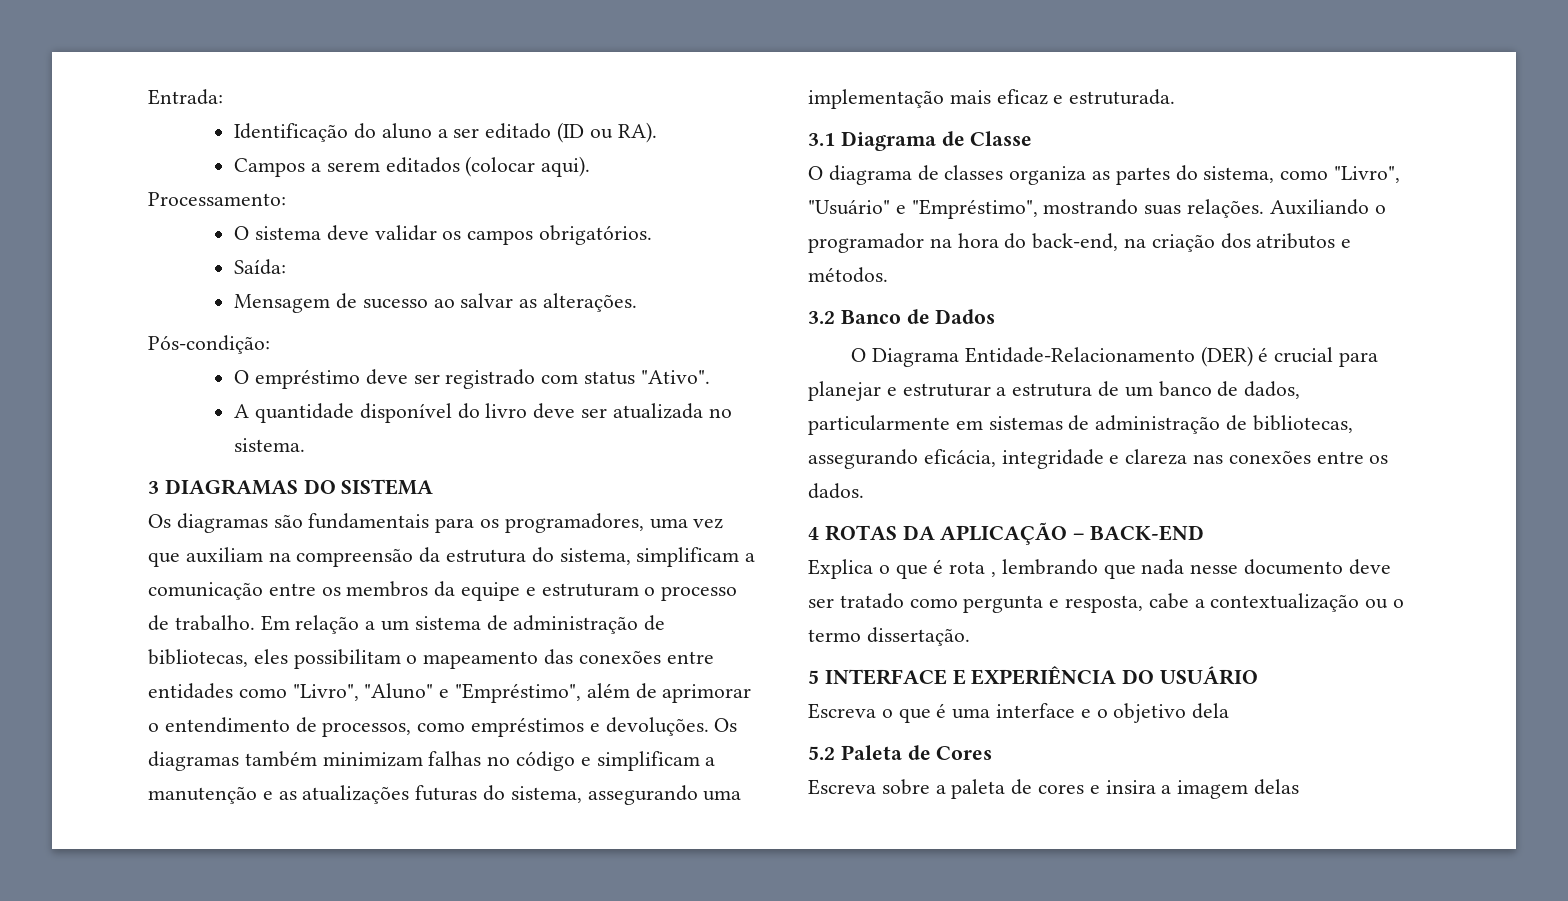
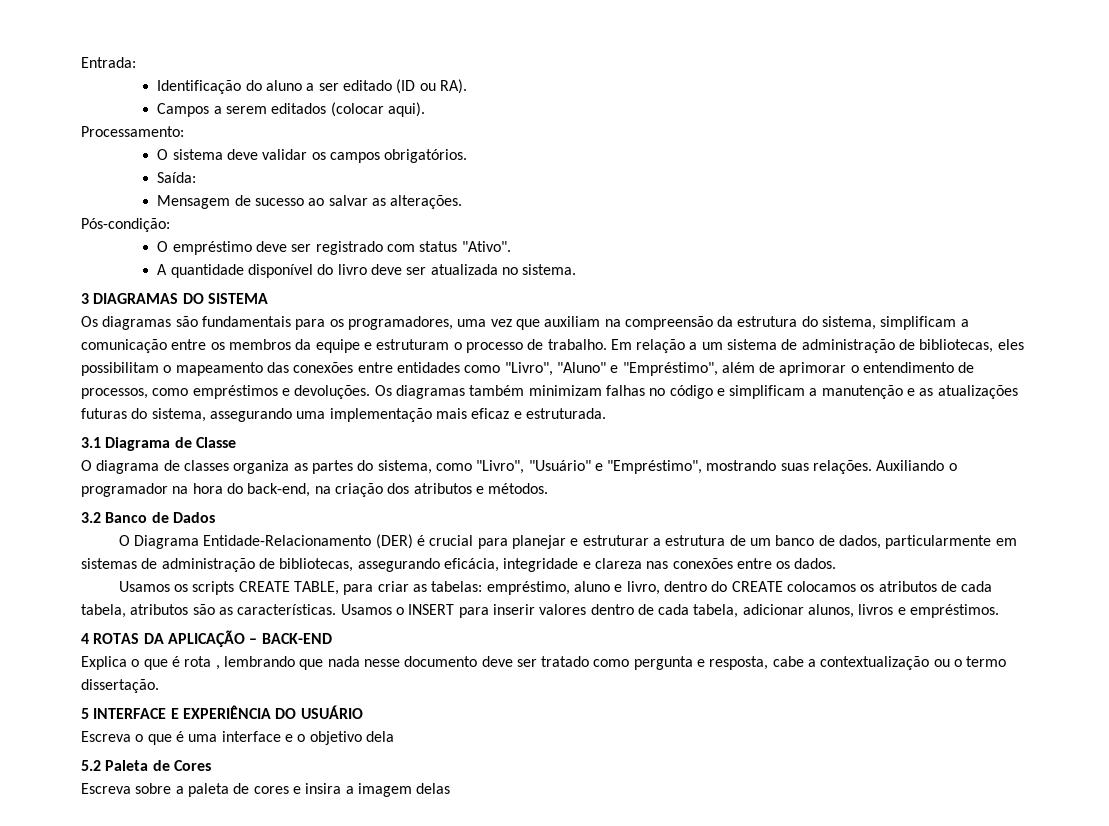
(864, 491) none -> [118,581,993,595] [81,604,1000,618] // Usamos os scripts CREATE TABLE, para criar as tabelas: empréstimo, aluno e livro, dentro do CREATE colocamos os atributos de cada tabela, atributos são as características. Usamos o INSERT para inserir valores dentro de cada tabela, adicionar alunos, livros e empréstimos.

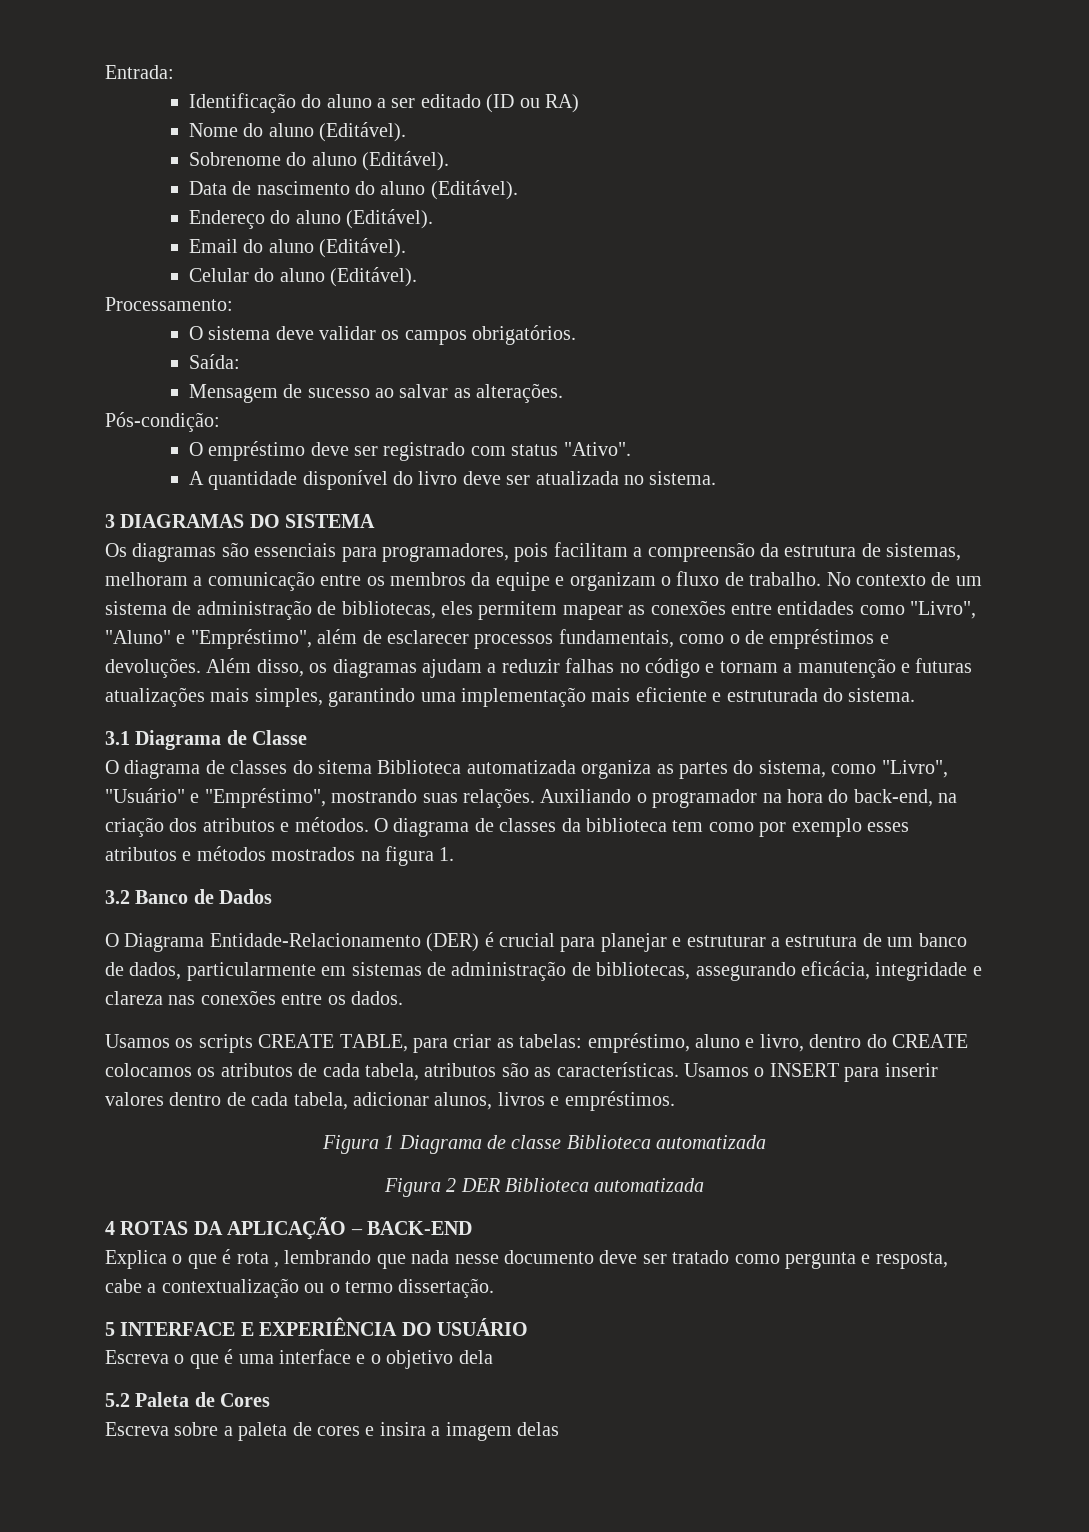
[439,79,467,94] [157,102,425,117] RA). // Campos a serem editados (colocar aqui). -> [545,94,580,113] [188,122,407,142] [188,151,450,171] [188,180,518,200] [188,209,434,229] [188,238,407,258] [188,267,418,287] RA) // Nome do aluno (Editável). // Sobrenome do aluno (Editável). // Data de nascimento do aluno (Editável). // Endereço do aluno (Editável). // Email do aluno (Editável). // Celular do aluno (Editável).
[201,316,957,330] fundamentais para os programadores, uma vez que auxiliam na compreensão da estrutura do sistema, simplificam -> [254,542,962,562] [105,572,188,586] essenciais para programadores, pois facilitam a compreensão da estrutura de sistemas, melhoram
[376,339,698,353] estruturam o processo de trabalho. Em relação a -> [569,571,951,591] organizam o fluxo de trabalho. No contexto de
[81,362,289,376] possibilitam o mapeamento das -> [478,601,646,620] permitem mapear as
[779,362,975,376] [81,385,602,399] aprimorar o entendimento de processos, como empréstimos e devoluções. Os diagramas também minimizam -> [387,629,889,649] [105,658,560,678] esclarecer processos fundamentais, como o de empréstimos e devoluções. Além disso, os diagramas ajudam a reduzir
[729,385,806,399] simplificam -> [719,661,778,673] tornam
[919,385,1018,399] [81,408,606,422] as atualizações futuras do sistema, assegurando uma implementação mais eficaz e estruturada. -> [915,658,973,673] [105,687,916,707] futuras atualizações mais simples, garantindo uma implementação mais eficiente e estruturada do sistema.
(229, 465) none -> [292,760,576,774] do sitema Biblioteca automatizada
(549, 488) none -> [374,818,909,837] [105,846,455,866] O diagrama de classes da biblioteca tem como por exemplo esses atributos e métodos mostrados na figura 1.
(1000, 611) none -> [321,1135,767,1154] [383,1178,705,1197] // Figura 1 Diagrama de classe Biblioteca automatizada // Figura 2 DER Biblioteca automatizada

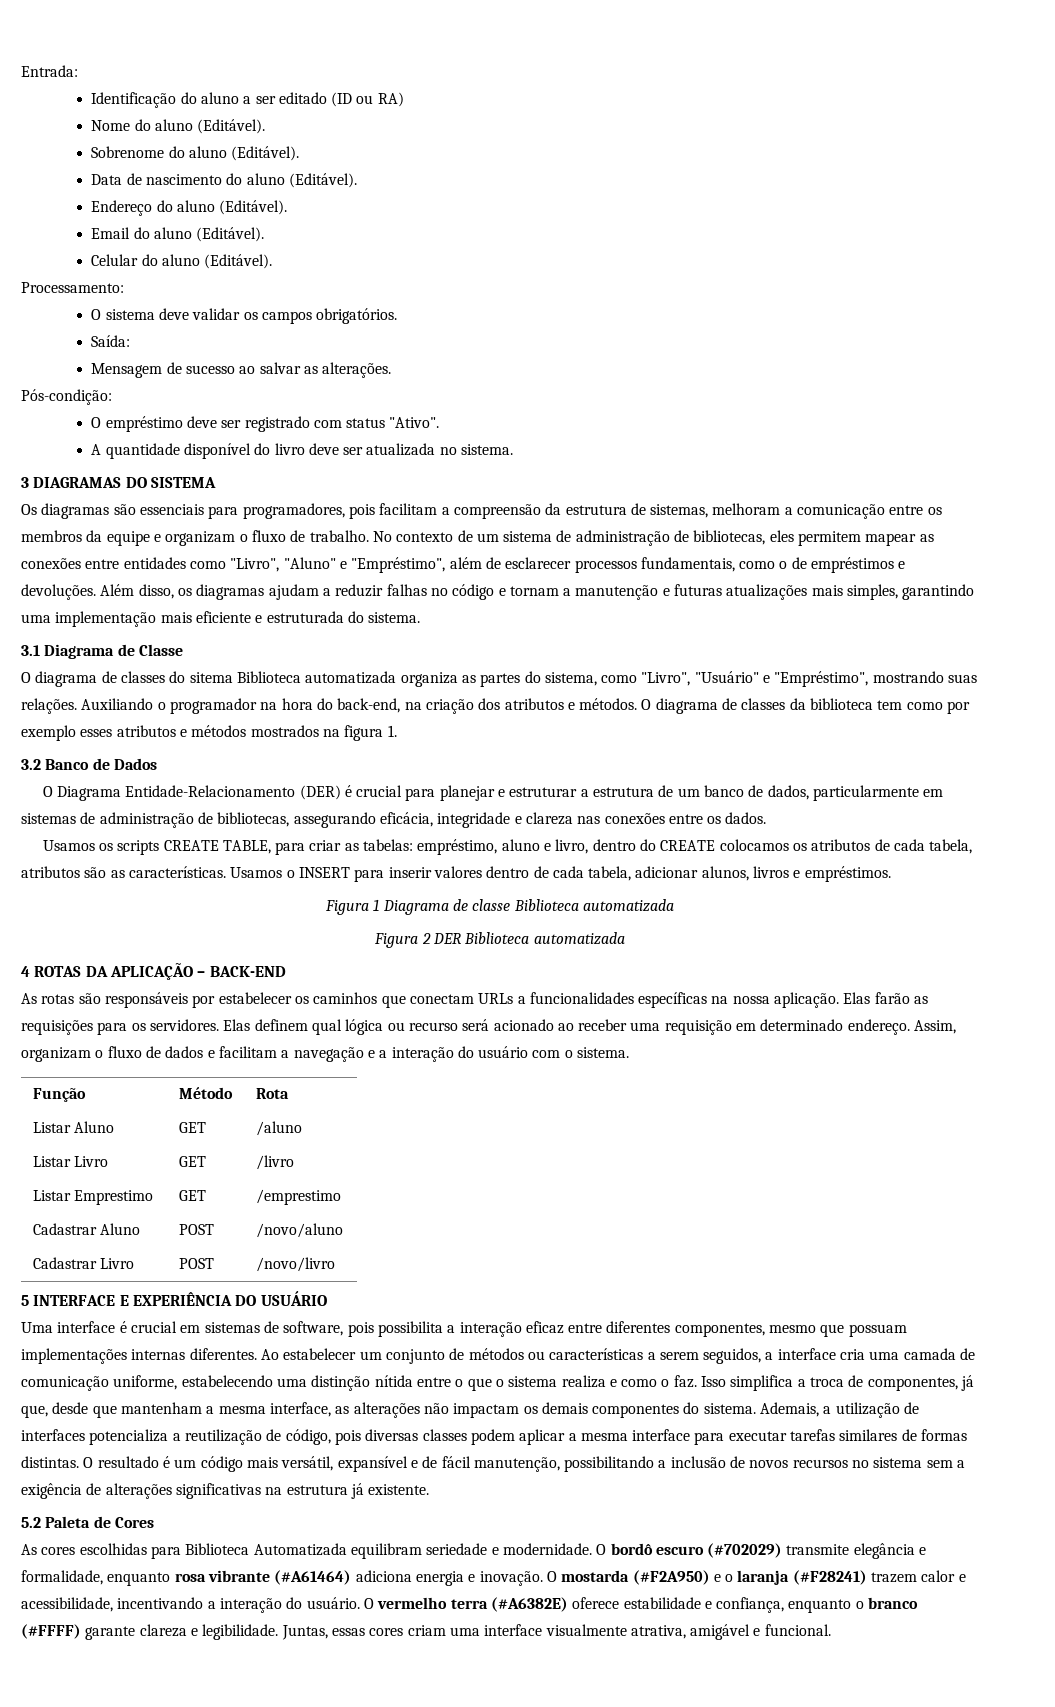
[105,1249,948,1269] [105,1278,495,1298] Explica o que é rota , lembrando que nada nesse documento deve ser tratado como pergunta e resposta, cabe a contextualização ou o termo dissertação. -> [21,992,929,1008] [21,1019,957,1035] [21,1046,630,1062] [32,1088,86,1102] [178,1087,233,1099] [255,1088,289,1099] [32,1121,115,1133] [178,1122,206,1133] [255,1121,302,1136] [32,1156,109,1167] [178,1156,206,1167] [255,1155,294,1170] [32,1190,154,1205] [178,1190,206,1201] [255,1189,341,1205] [32,1223,141,1235] [178,1224,214,1235] [255,1223,343,1238] [32,1257,135,1269] [178,1258,214,1269] [255,1257,335,1272] As rotas são responsáveis por estabelecer os caminhos que conectam URLs a funcionalidades específicas na nossa aplicação. Elas farão as requisições para os servidores. Elas definem qual lógica ou recurso será acionado ao receber uma requisição em determinado endereço. Assim, organizam o fluxo de dados e facilitam a navegação e a interação do usuário com o sistema. // Função | Método | Rota // Listar Aluno | GET | /aluno // Listar Livro | GET | /livro // Listar Emprestimo | GET | /emprestimo // Cadastrar Aluno | POST | /novo/aluno // Cadastrar Livro | POST | /novo/livro
[105,1349,493,1369] [105,1392,271,1407] [105,1422,559,1441] Escreva o que é uma interface e o objetivo dela // 5.2 Paleta de Cores // Escreva sobre a paleta de cores e insira a imagem delas -> [21,1321,907,1337] [21,1348,976,1364] [21,1375,975,1391] [21,1402,920,1418] [21,1429,968,1445] [21,1456,966,1472] [21,1483,430,1499] [21,1516,154,1528] [21,1543,927,1559] [21,1570,966,1586] [21,1597,919,1613] [21,1624,831,1640] Uma interface é crucial em sistemas de software, pois possibilita a interação eficaz entre diferentes componentes, mesmo que possuam implementações internas diferentes. Ao estabelecer um conjunto de métodos ou características a serem seguidos, a interface cria uma camada de comunicação uniforme, estabelecendo uma distinção nítida entre o que o sistema realiza e como o faz. Isso simplifica a troca de componentes, já que, desde que mantenham a mesma interface, as alterações não impactam os demais componentes do sistema. Ademais, a utilização de interfaces potencializa a reutilização de código, pois diversas classes podem aplicar a mesma interface para executar tarefas similares de formas distintas. O resultado é um código mais versátil, expansível e de fácil manutenção, possibilitando a inclusão de novos recursos no sistema sem a exigência de alterações significativas na estrutura já existente. // 5.2 Paleta de Cores // As cores escolhidas para Biblioteca Automatizada equilibram seriedade e modernidade. O bordô escuro (#702029) transmite elegância e formalidade, enquanto rosa vibrante (#A61464) adiciona energia e inovação. O mostarda (#F2A950) e o laranja (#F28241) trazem calor e acessibilidade, incentivando a interação do usuário. O vermelho terra (#A6382E) oferece estabilidade e confiança, enquanto o branco (#FFFF) garante clareza e legibilidade. Juntas, essas cores criam uma interface visualmente atrativa, amigável e funcional.

